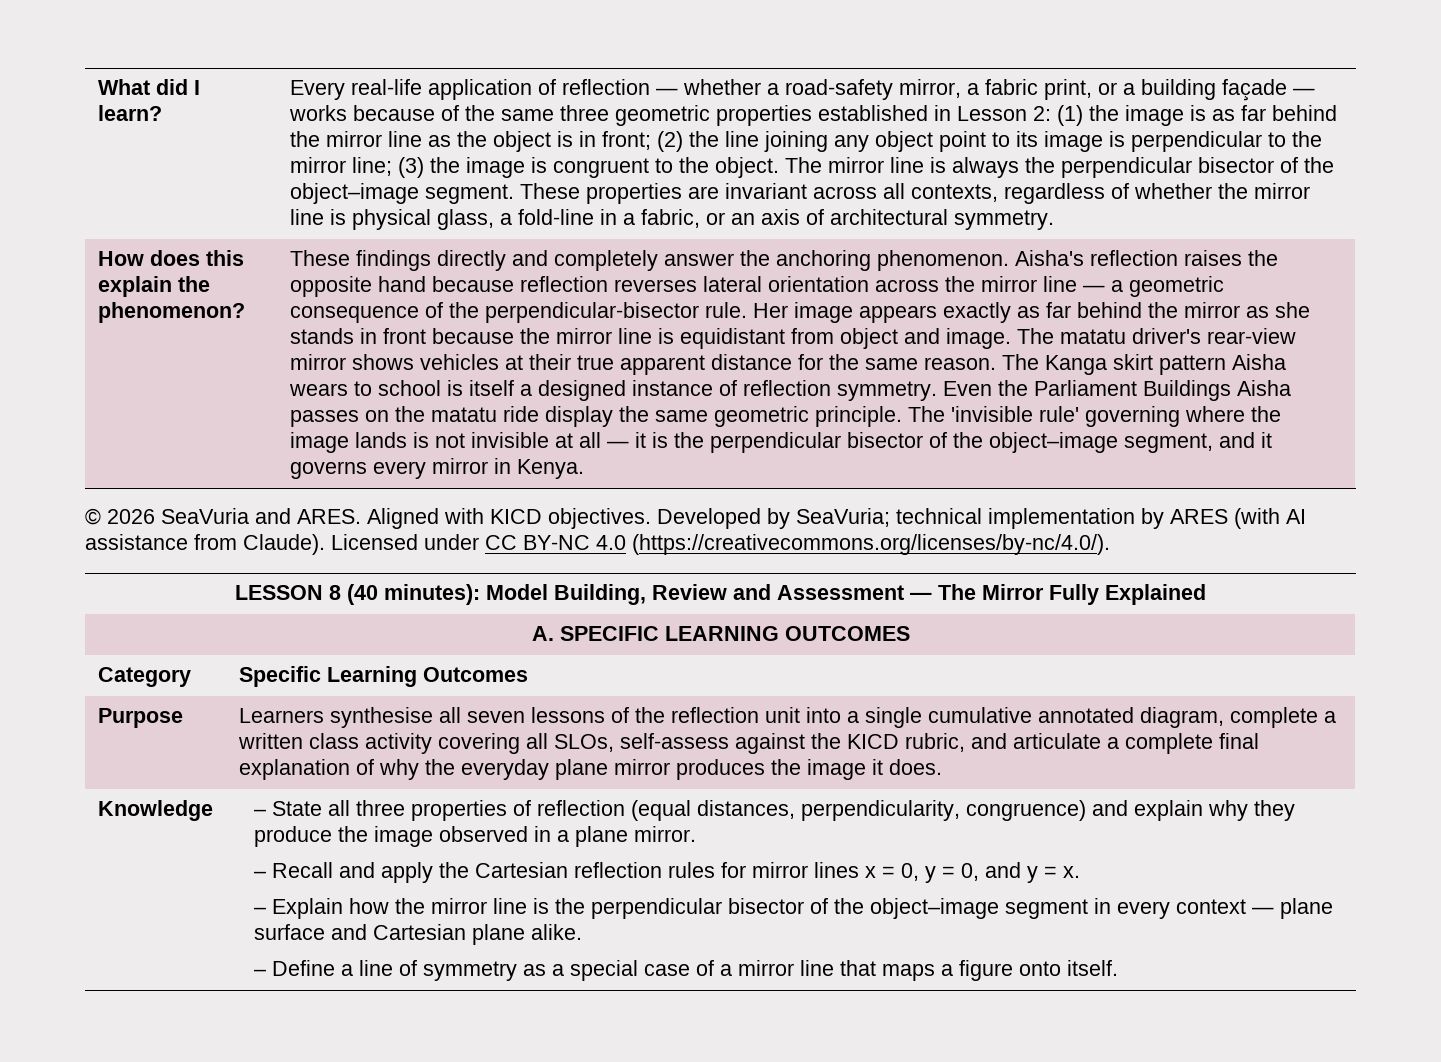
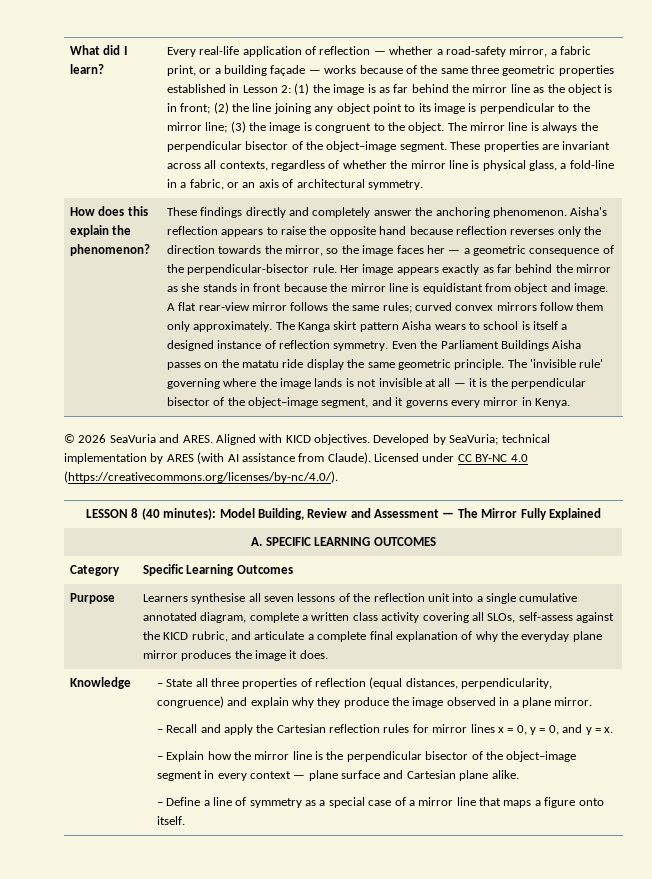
[1183,250,1242,266] raises -> [221,226,307,237] appears to raise
[702,276,1077,292] lateral orientation across the mirror line -> [557,226,602,237] [166,245,445,256] only the direction towards the mirror, so the image faces her
[1016,328,1296,344] [289,354,996,375] The matatu driver's rear-view mirror shows vehicles at their true apparent distance for the same reason. -> [166,302,604,313] [166,321,273,332] A flat rear-view mirror follows the same rules; curved convex mirrors follow them only approximately.

